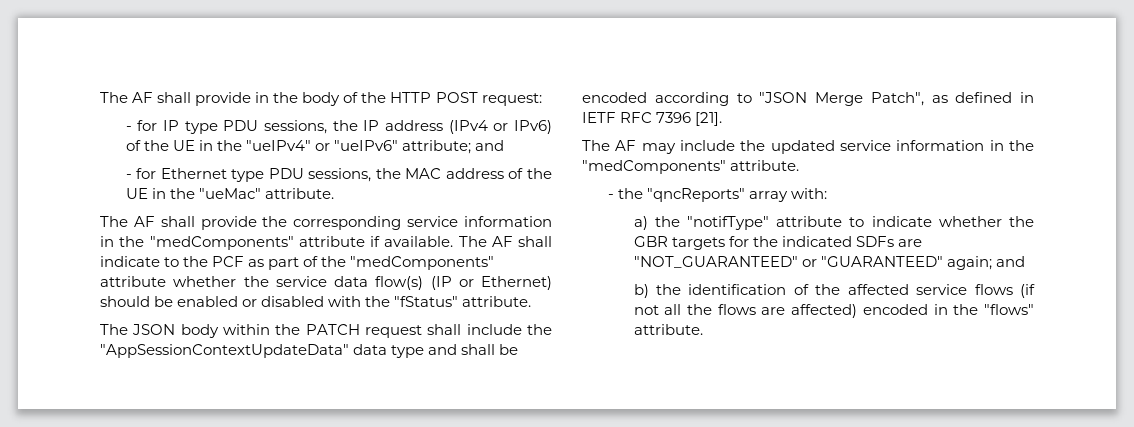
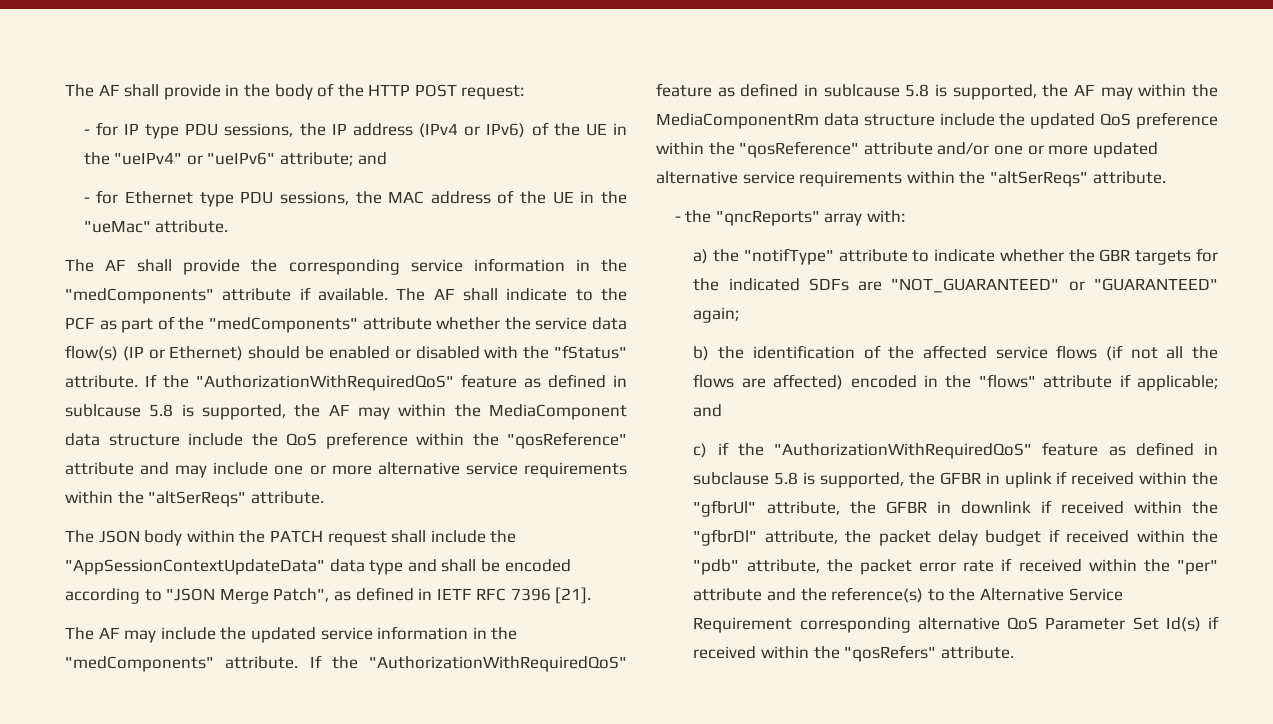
(532, 301) none -> [145,374,627,391] [65,404,627,420] [65,432,627,449] [65,462,627,478] [65,491,324,507] If the "AuthorizationWithRequiredQoS" feature as defined in sublcause 5.8 is supported, the AF may within the MediaComponent data structure include the QoS preference within the "qosReference" attribute and may include one or more alternative service requirements within the "altSerReqs" attribute.
(800, 165) none -> [309,655,627,672] [656,83,1218,100] [656,112,1218,129] [656,141,1158,158] [656,171,1166,187] If the "AuthorizationWithRequiredQoS" feature as defined in sublcause 5.8 is supported, the AF may within the MediaComponentRm data structure include the updated QoS preference within the "qosReference" attribute and/or one or more updated alternative service requirements within the "altSerReqs" attribute.
[995,256,1025,267] and -> (740, 315) none
(1034, 309) none -> [1043,374,1218,391] [693,404,723,417] [693,442,1218,459] [693,471,1218,488] [693,500,1218,517] [693,529,1218,546] [693,558,1218,575] [693,587,1123,603] [693,616,1219,633] [693,645,937,662] attribute if applicable; and // c) if the "AuthorizationWithRequiredQoS" feature as defined in subclause 5.8 is supported, the GFBR in uplink if received within the "gfbrUl" attribute, the GFBR in downlink if received within the "gfbrDl" attribute, the packet delay budget if received within the "pdb" attribute, the packet error rate if received within the "per" attribute and the reference(s) to the Alternative Service Requirement corresponding alternative QoS Parameter Set Id(s) if received within the "qosRefers"

